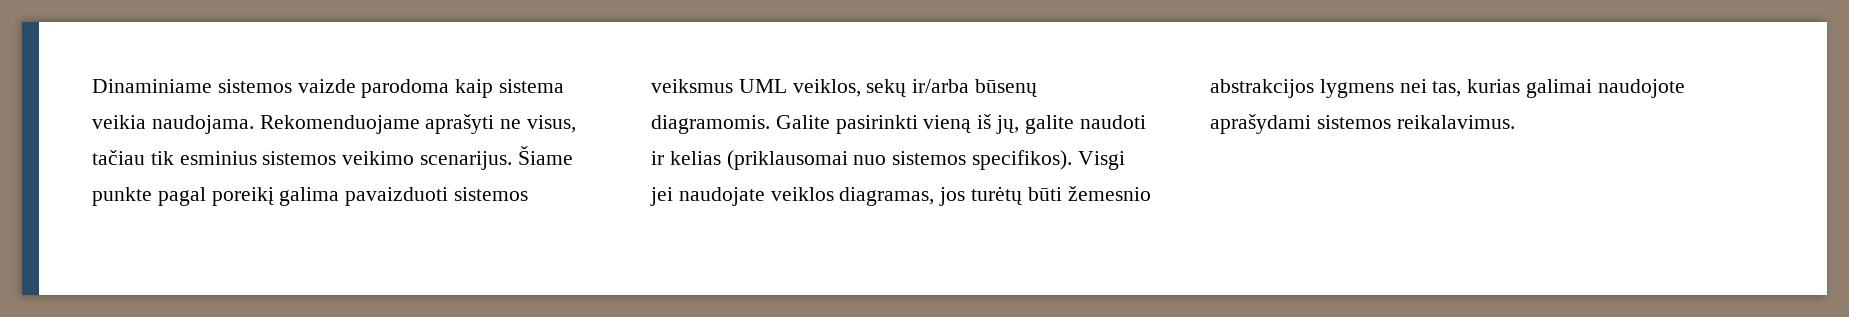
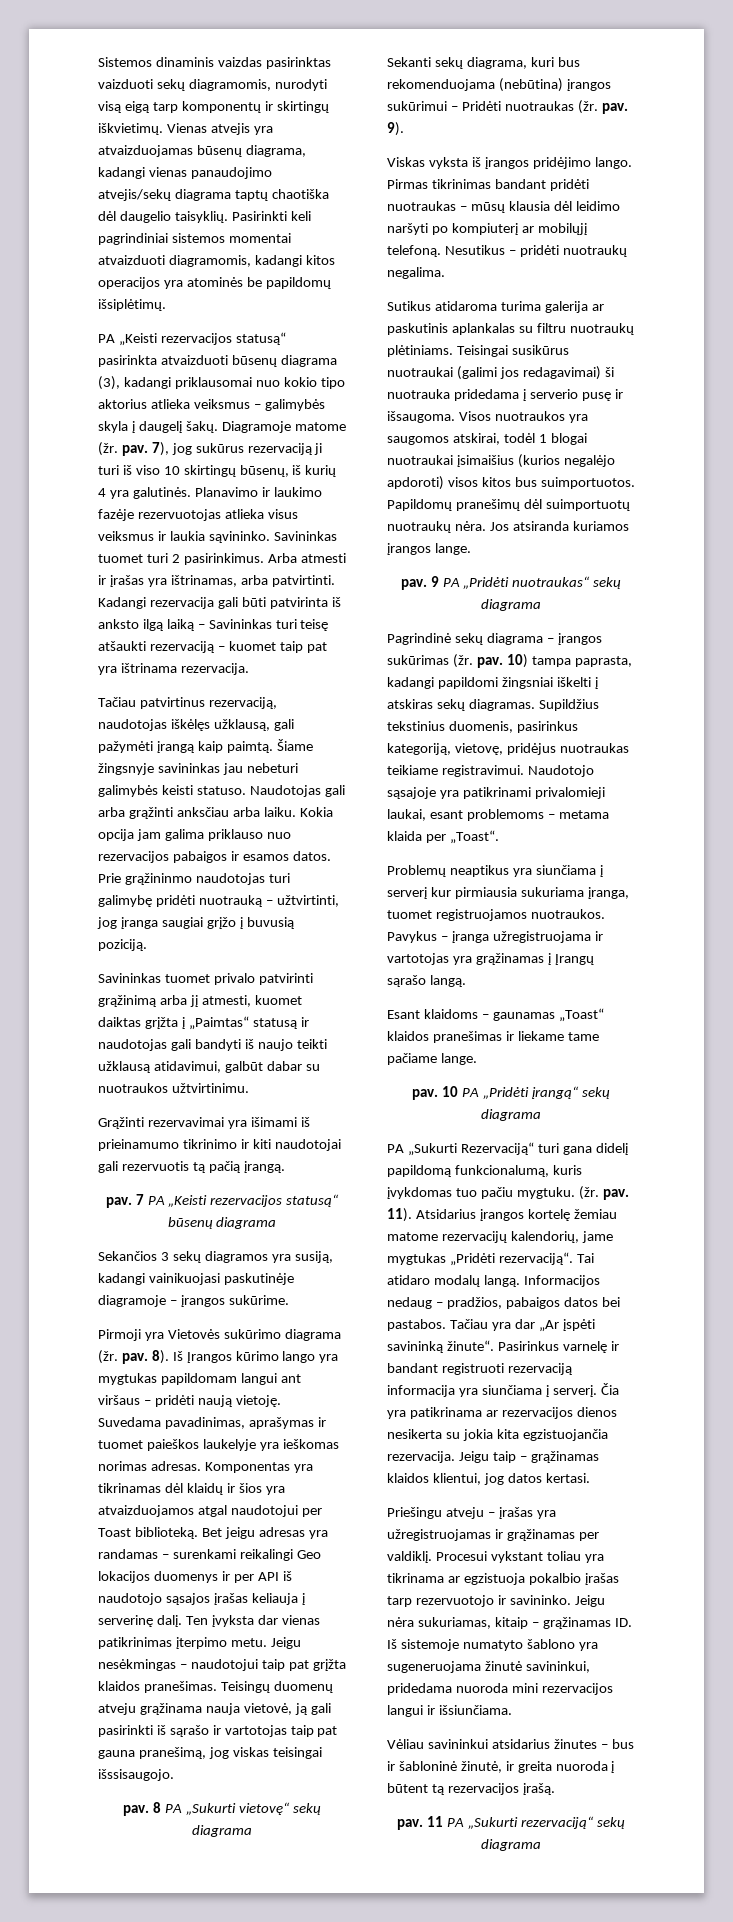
[92,79,565,98] [92,114,577,134] [92,146,573,170] [92,187,529,206] [651,79,1038,97] [651,114,1146,134] [651,150,1125,170] [650,186,1151,206] [1210,79,1685,98] [1210,114,1515,134] Dinaminiame sistemos vaizde parodoma kaip sistema veikia naudojama. Rekomenduojame aprašyti ne visus, tačiau tik esminius sistemos veikimo scenarijus. Šiame punkte pagal poreikį galima pavaizduoti sistemos veiksmus UML veiklos, sekų ir/arba būsenų diagramomis. Galite pasirinkti vieną iš jų, galite naudoti ir kelias (priklausomai nuo sistemos specifikos). Visgi jei naudojate veiklos diagramas, jos turėtų būti žemesnio abstrakcijos lygmens nei tas, kurias galimai naudojote aprašydami sistemos reikalavimus. -> [98,57,331,69] [98,79,327,91] [98,101,329,113] [98,123,273,135] [98,145,306,157] [98,167,272,179] [98,189,329,201] [98,211,311,223] [98,233,291,245] [98,255,335,267] [98,277,331,289] [98,299,166,311] [98,332,286,346] [98,355,337,367] [98,376,345,390] [98,399,325,411] [98,421,346,433] [98,442,323,456] [98,465,337,477] [98,487,322,499] [98,509,298,521] [98,531,337,543] [98,553,346,565] [98,575,335,587] [98,597,341,609] [98,619,329,631] [98,641,327,653] [98,663,249,675] [98,697,277,709] [98,719,294,731] [98,739,313,753] [98,763,298,775] [98,785,345,797] [98,807,333,819] [98,829,291,841] [98,851,331,863] [98,873,290,885] [98,895,339,907] [97,917,295,929] [98,939,147,951] [98,973,313,985] [98,995,302,1007] [98,1016,309,1030] [98,1039,327,1051] [98,1061,320,1073] [98,1083,249,1093] [98,1117,310,1129] [98,1139,341,1151] [98,1161,285,1173] [105,1194,340,1208] [167,1217,277,1229] [98,1251,333,1263] [98,1273,294,1285] [98,1295,289,1307] [98,1329,341,1341] [98,1350,339,1364] [98,1373,301,1385] [98,1395,281,1407] [98,1417,326,1429] [98,1439,339,1451] [98,1461,313,1473] [98,1483,285,1495] [98,1505,322,1517] [98,1527,328,1539] [98,1549,321,1561] [98,1571,292,1583] [98,1593,305,1605] [98,1615,320,1627] [98,1637,301,1649] [98,1659,346,1671] [98,1681,333,1693] [98,1703,331,1715] [98,1725,338,1737] [98,1747,322,1759] [98,1769,174,1781] [123,1802,321,1816] [192,1825,252,1837] [387,57,580,69] [387,78,611,92] [387,100,628,114] [387,122,404,136] [387,157,632,169] [387,179,589,191] [387,201,620,213] [387,223,587,235] [387,245,627,257] [387,267,445,279] [387,301,604,313] [387,323,634,335] [387,345,569,357] [387,366,614,380] [387,389,623,401] [387,411,588,423] [387,433,587,445] [387,454,615,468] [387,476,635,490] [387,499,630,511] [387,521,629,533] [387,543,471,555] [400,576,622,590] [481,599,541,611] [387,633,602,645] [387,654,632,668] [387,677,598,689] [387,699,599,711] [387,721,578,733] [387,743,629,755] [387,765,594,777] [387,787,605,799] [387,809,609,821] [387,830,499,844] [387,865,603,877] [387,887,629,899] [387,909,605,921] [387,931,603,943] [387,953,594,965] [387,975,466,987] [387,1008,604,1022] [387,1031,599,1043] [387,1053,477,1065] [412,1086,610,1100] [481,1109,541,1121] [387,1142,628,1156] [387,1165,582,1177] [387,1186,629,1200] [387,1208,617,1222] [387,1231,613,1243] [387,1252,594,1266] [387,1275,600,1287] [387,1297,620,1309] [387,1319,595,1332] [387,1340,619,1353] [387,1363,573,1375] [387,1383,619,1397] [387,1407,617,1419] [387,1429,608,1441] [387,1451,599,1463] [387,1473,590,1485] [387,1507,556,1519] [387,1529,599,1541] [387,1551,604,1563] [387,1573,619,1585] [387,1595,605,1607] [387,1617,632,1629] [387,1639,598,1651] [387,1661,590,1673] [387,1683,613,1695] [387,1705,512,1717] [387,1739,634,1749] [387,1761,615,1773] [387,1783,555,1795] [397,1816,625,1830] [481,1839,541,1851] Sistemos dinaminis vaizdas pasirinktas vaizduoti sekų diagramomis, nurodyti visą eigą tarp komponentų ir skirtingų iškvietimų. Vienas atvejis yra atvaizduojamas būsenų diagrama, kadangi vienas panaudojimo atvejis/sekų diagrama taptų chaotiška dėl daugelio taisyklių. Pasirinkti keli pagrindiniai sistemos momentai atvaizduoti diagramomis, kadangi kitos operacijos yra atominės be papildomų išsiplėtimų. // PA „Keisti rezervacijos statusą“ pasirinkta atvaizduoti būsenų diagrama (3), kadangi priklausomai nuo kokio tipo aktorius atlieka veiksmus – galimybės skyla į daugelį šakų. Diagramoje matome (žr. pav. 7), jog sukūrus rezervaciją ji turi iš viso 10 skirtingų būsenų, iš kurių 4 yra galutinės. Planavimo ir laukimo fazėje rezervuotojas atlieka visus veiksmus ir laukia sąvininko. Savininkas tuomet turi 2 pasirinkimus. Arba atmesti ir įrašas yra ištrinamas, arba patvirtinti. Kadangi rezervacija gali būti patvirinta iš anksto ilgą laiką – Savininkas turi teisę atšaukti rezervaciją – kuomet taip pat yra ištrinama rezervacija. // Tačiau patvirtinus rezervaciją, naudotojas iškėlęs užklausą, gali pažymėti įrangą kaip paimtą. Šiame žingsnyje savininkas jau nebeturi galimybės keisti statuso. Naudotojas gali arba grąžinti anksčiau arba laiku. Kokia opcija jam galima priklauso nuo rezervacijos pabaigos ir esamos datos. Prie grąžininmo naudotojas turi galimybę pridėti nuotrauką – užtvirtinti, jog įranga saugiai grįžo į buvusią poziciją. // Savininkas tuomet privalo patvirinti grąžinimą arba jį atmesti, kuomet daiktas grįžta į „Paimtas“ statusą ir naudotojas gali bandyti iš naujo teikti užklausą atidavimui, galbūt dabar su nuotraukos užtvirtinimu. // Grąžinti rezervavimai yra išimami iš prieinamumo tikrinimo ir kiti naudotojai gali rezervuotis tą pačią įrangą. // pav. 7 PA „Keisti rezervacijos statusą“ būsenų diagrama // Sekančios 3 sekų diagramos yra susiją, kadangi vainikuojasi paskutinėje diagramoje – įrangos sukūrime. // Pirmoji yra Vietovės sukūrimo diagrama (žr. pav. 8). Iš Įrangos kūrimo lango yra mygtukas papildomam langui ant viršaus – pridėti naują vietoję. Suvedama pavadinimas, aprašymas ir tuomet paieškos laukelyje yra ieškomas norimas adresas. Komponentas yra tikrinamas dėl klaidų ir šios yra atvaizduojamos atgal naudotojui per Toast biblioteką. Bet jeigu adresas yra randamas – surenkami reikalingi Geo lokacijos duomenys ir per API iš naudotojo sąsajos įrašas keliauja į serverinę dalį. Ten įvyksta dar vienas patikrinimas įterpimo metu. Jeigu nesėkmingas – naudotojui taip pat grįžta klaidos pranešimas. Teisingų duomenų atveju grąžinama nauja vietovė, ją gali pasirinkti iš sąrašo ir vartotojas taip pat gauna pranešimą, jog viskas teisingai išssisaugojo. // pav. 8 PA „Sukurti vietovę“ sekų diagrama // Sekanti sekų diagrama, kuri bus rekomenduojama (nebūtina) įrangos sukūrimui – Pridėti nuotraukas (žr. pav. 9). // Viskas vyksta iš įrangos pridėjimo lango. Pirmas tikrinimas bandant pridėti nuotraukas – mūsų klausia dėl leidimo naršyti po kompiuterį ar mobilųjį telefoną. Nesutikus – pridėti nuotraukų negalima. // Sutikus atidaroma turima galerija ar paskutinis aplankalas su filtru nuotraukų plėtiniams. Teisingai susikūrus nuotraukai (galimi jos redagavimai) ši nuotrauka pridedama į serverio pusę ir išsaugoma. Visos nuotraukos yra saugomos atskirai, todėl 1 blogai nuotraukai įsimaišius (kurios negalėjo apdoroti) visos kitos bus suimportuotos. Papildomų pranešimų dėl suimportuotų nuotraukų nėra. Jos atsiranda kuriamos įrangos lange. // pav. 9 PA „Pridėti nuotraukas“ sekų diagrama // Pagrindinė sekų diagrama – įrangos sukūrimas (žr. pav. 10) tampa paprasta, kadangi papildomi žingsniai iškelti į atskiras sekų diagramas. Supildžius tekstinius duomenis, pasirinkus kategoriją, vietovę, pridėjus nuotraukas teikiame registravimui. Naudotojo sąsajoje yra patikrinami privalomieji laukai, esant problemoms – metama klaida per „Toast“. // Problemų neaptikus yra siunčiama į serverį kur pirmiausia sukuriama įranga, tuomet registruojamos nuotraukos. Pavykus – įranga užregistruojama ir vartotojas yra grąžinamas į Įrangų sąrašo langą. // Esant klaidoms – gaunamas „Toast“ klaidos pranešimas ir liekame tame pačiame lange. // pav. 10 PA „Pridėti įrangą“ sekų diagrama // PA „Sukurti Rezervaciją“ turi gana didelį papildomą funkcionalumą, kuris įvykdomas tuo pačiu mygtuku. (žr. pav. 11). Atsidarius įrangos kortelę žemiau matome rezervacijų kalendorių, jame mygtukas „Pridėti rezervaciją“. Tai atidaro modalų langą. Informacijos nedaug – pradžios, pabaigos datos bei pastabos. Tačiau yra dar „Ar įspėti savininką žinute“. Pasirinkus varnelę ir bandant registruoti rezervaciją informacija yra siunčiama į serverį. Čia yra patikrinama ar rezervacijos dienos nesikerta su jokia kita egzistuojančia rezervacija. Jeigu taip – grąžinamas klaidos klientui, jog datos kertasi. // Priešingu atveju – įrašas yra užregistruojamas ir grąžinamas per valdiklį. Procesui vykstant toliau yra tikrinama ar egzistuoja pokalbio įrašas tarp rezervuotojo ir savininko. Jeigu nėra sukuriamas, kitaip – grąžinamas ID. Iš sistemoje numatyto šablono yra sugeneruojama žinutė savininkui, pridedama nuoroda mini rezervacijos langui ir išsiunčiama. // Vėliau savininkui atsidarius žinutes – bus ir šabloninė žinutė, ir greita nuoroda į būtent tą rezervacijos įrašą. // pav. 11 PA „Sukurti rezervaciją“ sekų diagrama

